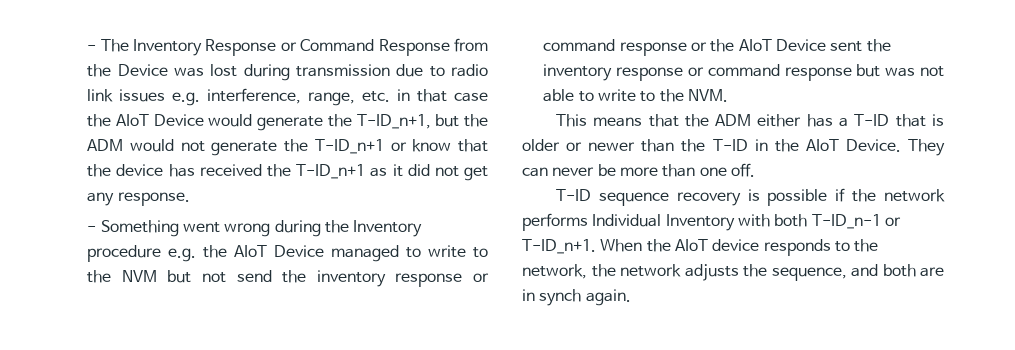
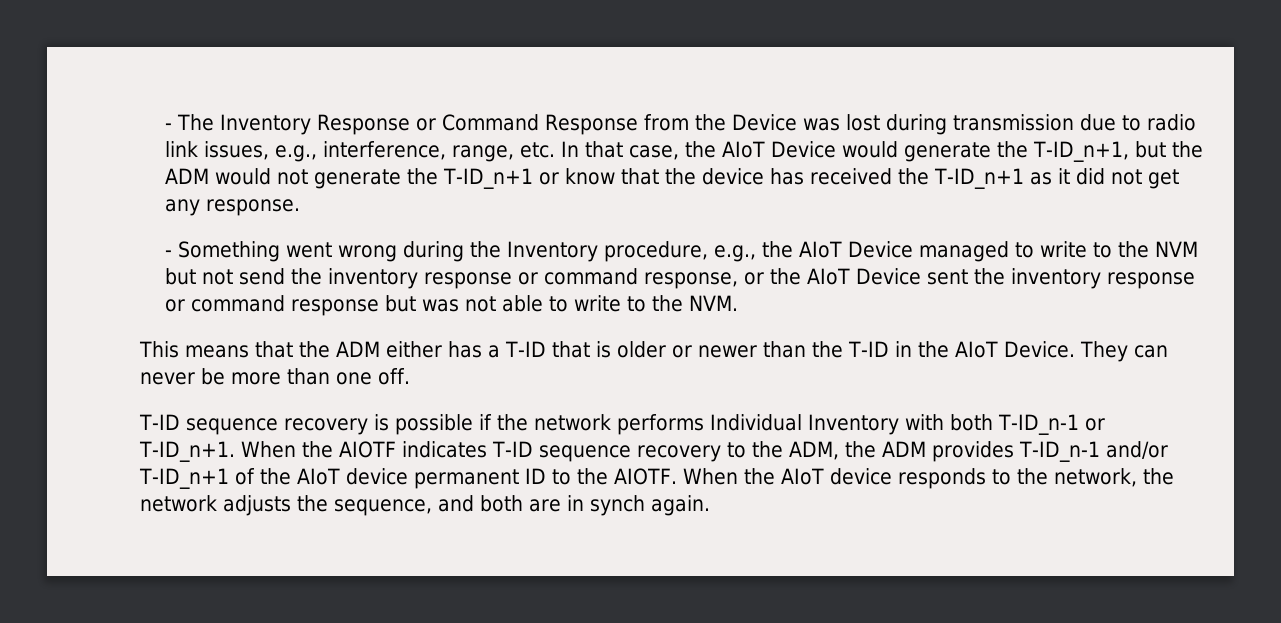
[119,89,201,106] issues e.g. -> [204,141,318,162] issues, e.g.,
[397,89,488,102] in that case -> [561,141,680,160] In that case,
[87,245,197,262] procedure e.g. -> [604,241,757,262] procedure, e.g.,
[619,42,687,56] response -> [644,272,739,289] response,
(671, 245) none -> [338,441,1168,462] [139,468,775,489] AIOTF indicates T-ID sequence recovery to the ADM, the ADM provides T-ID_n-1 and/or T-ID_n+1 of the AIoT device permanent ID to the AIOTF. When the

